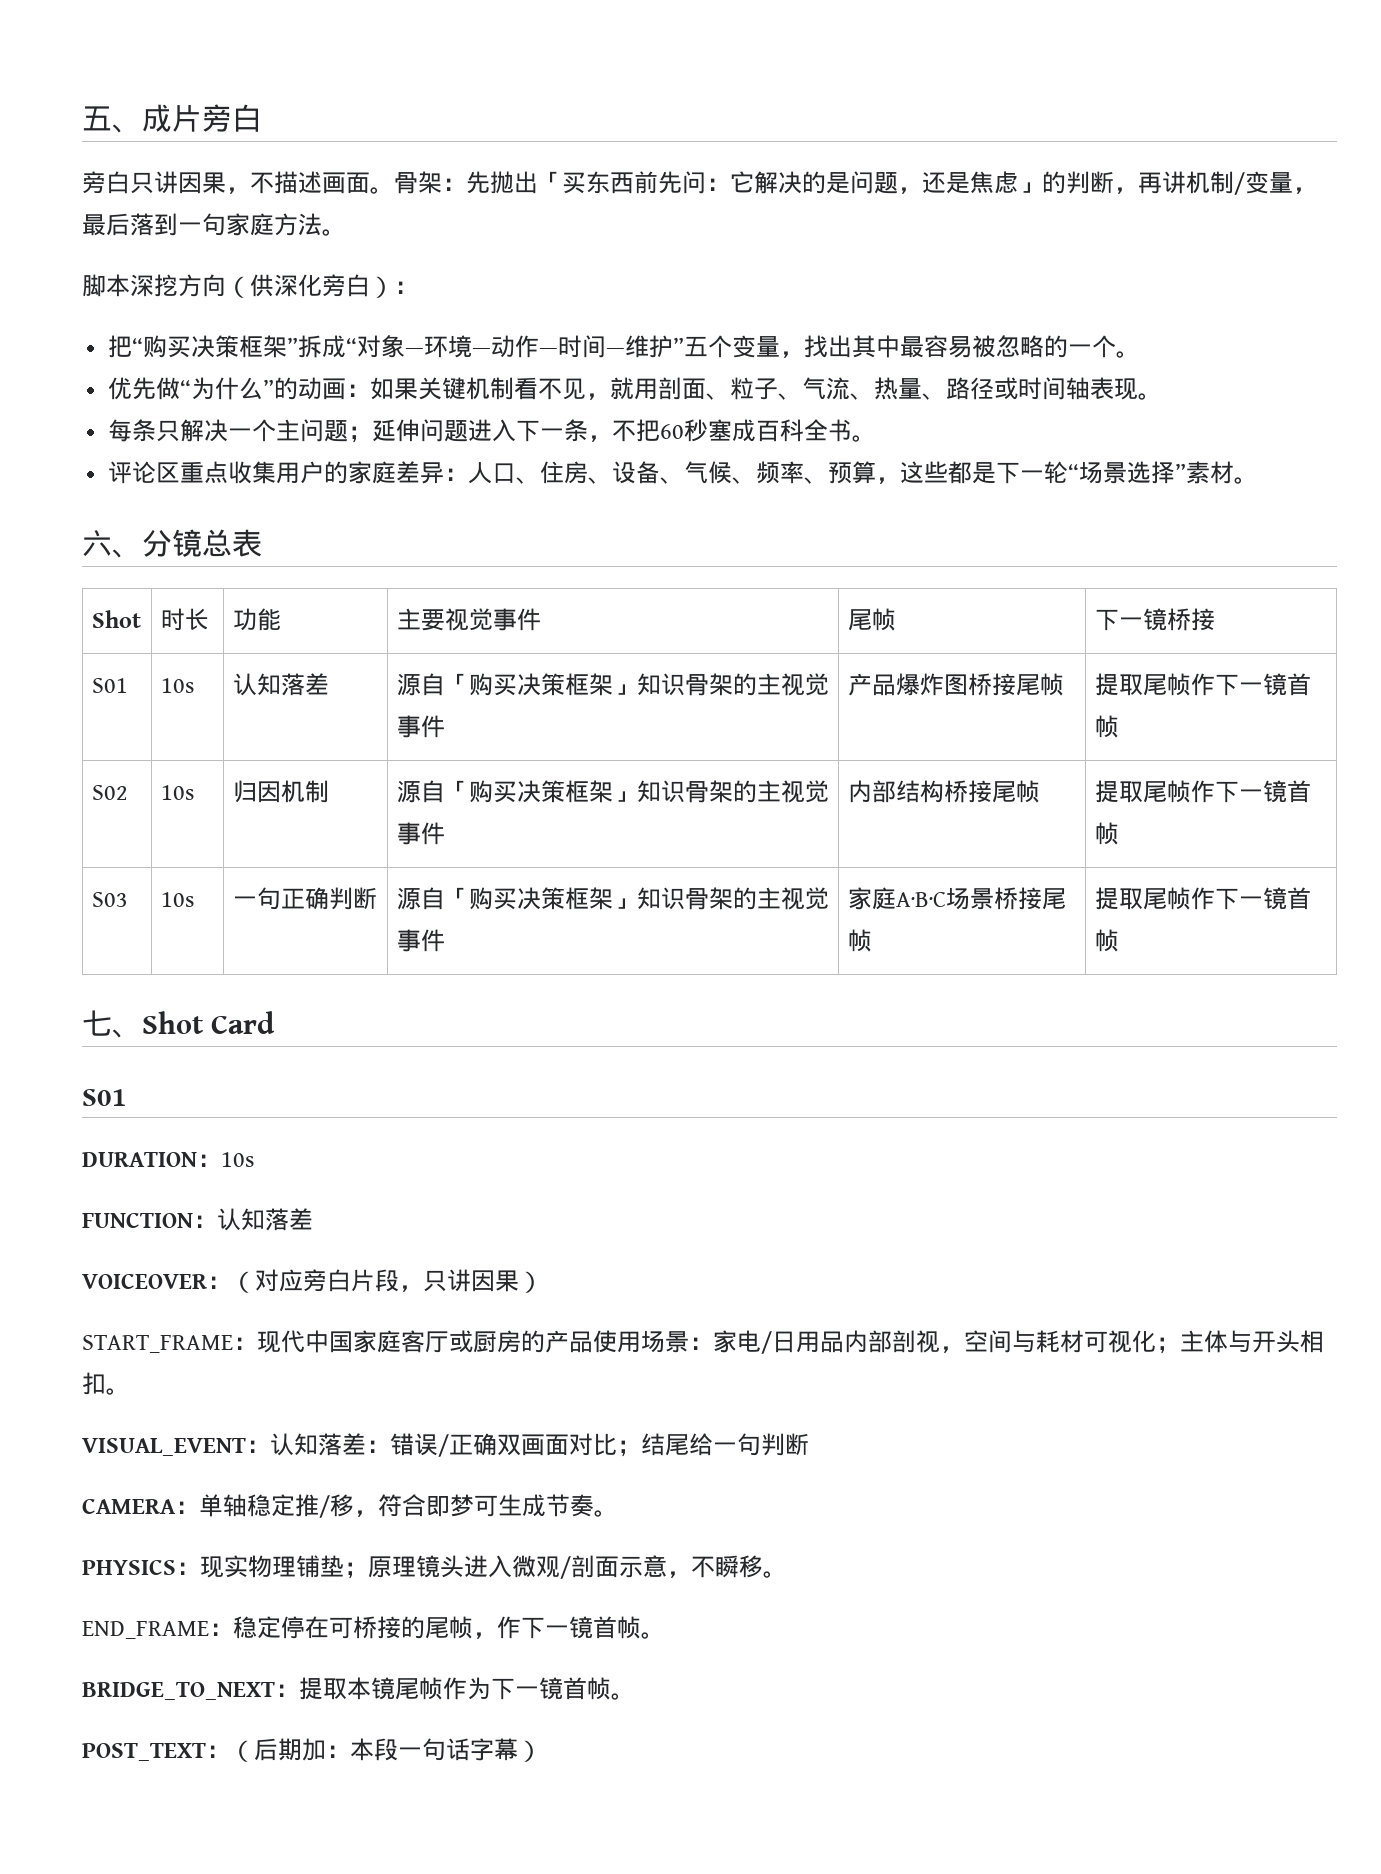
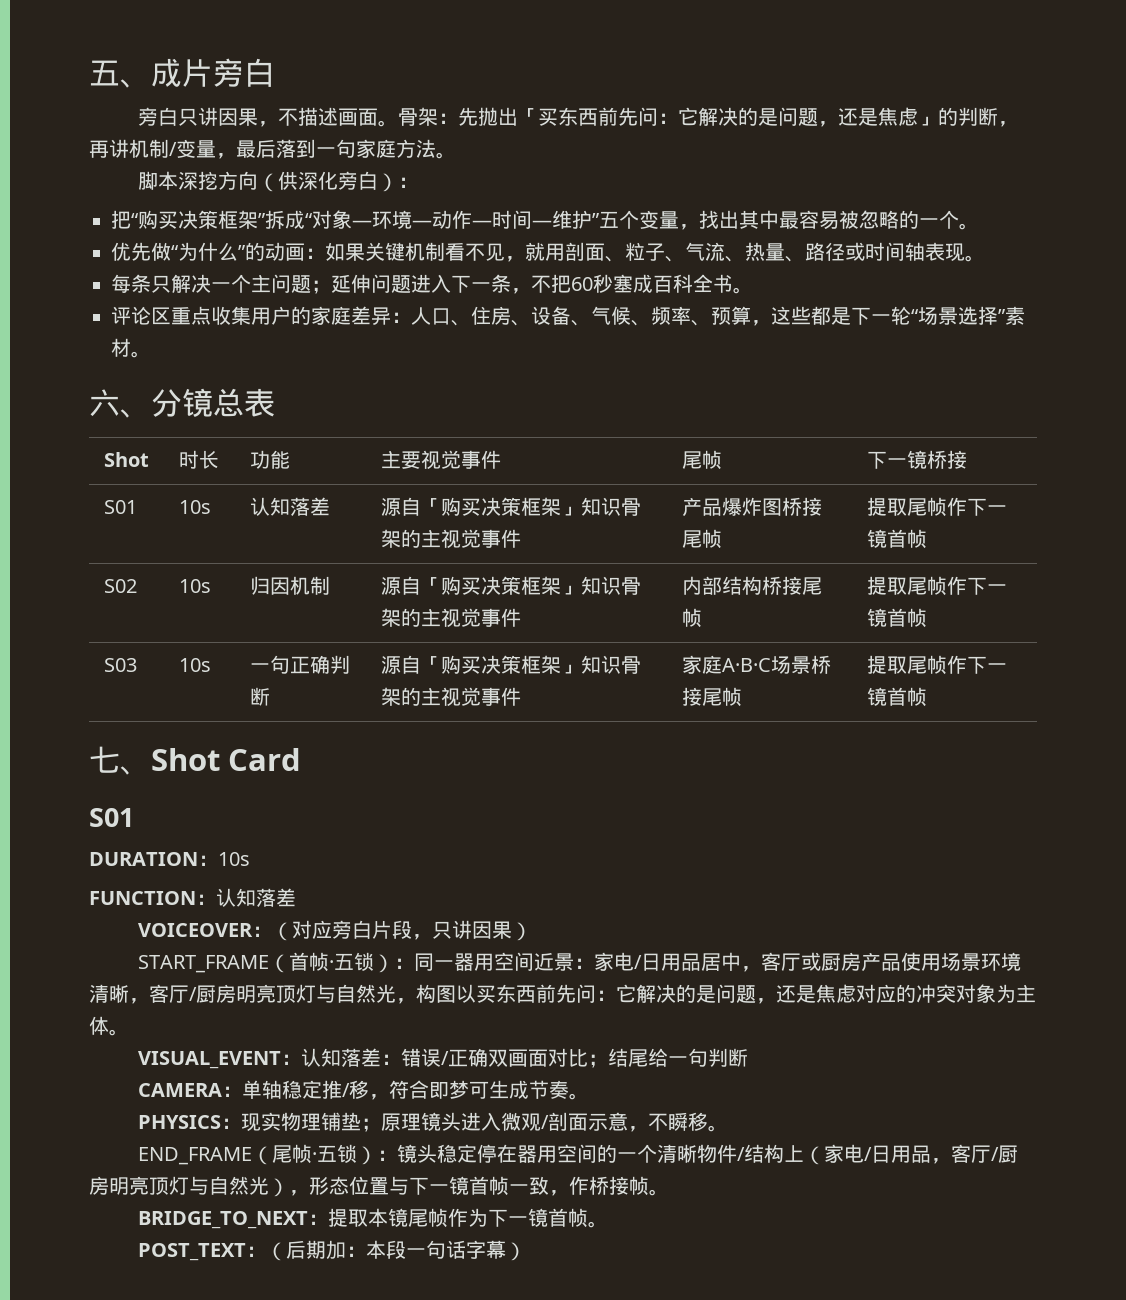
[233,1330,665,1353] ：现代中国家庭客厅或厨房的产品使用场 -> [269,952,555,973] （首帧·五锁）：同一器用空间近
[844,1330,1324,1354] [82,1372,106,1395] 内部剖视，空间与耗材可视化；主体与开头相扣 -> [701,952,1022,972] [89,984,1036,1004] [89,1016,109,1035] 居中，客厅或厨房产品使用场景环境清晰，客厅/厨房明亮顶灯与自然光，构图以买东西前先问：它解决的是问题，还是焦虑对应的冲突对象为主体
[209,1616,617,1639] ：稳定停在可桥接的尾帧，作下一镜首 -> [252,1144,1019,1165] [89,1176,629,1197] （尾帧·五锁）：镜头稳定停在器用空间的一个清晰物件/结构上（家电/日用品，客厅/厨房明亮顶灯与自然光），形态位置与下一镜首帧一致，作桥接

